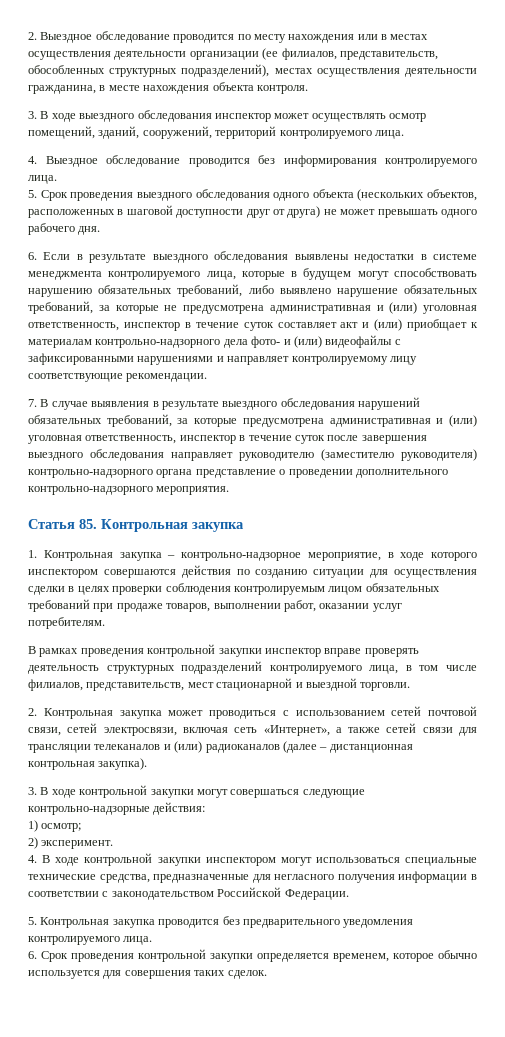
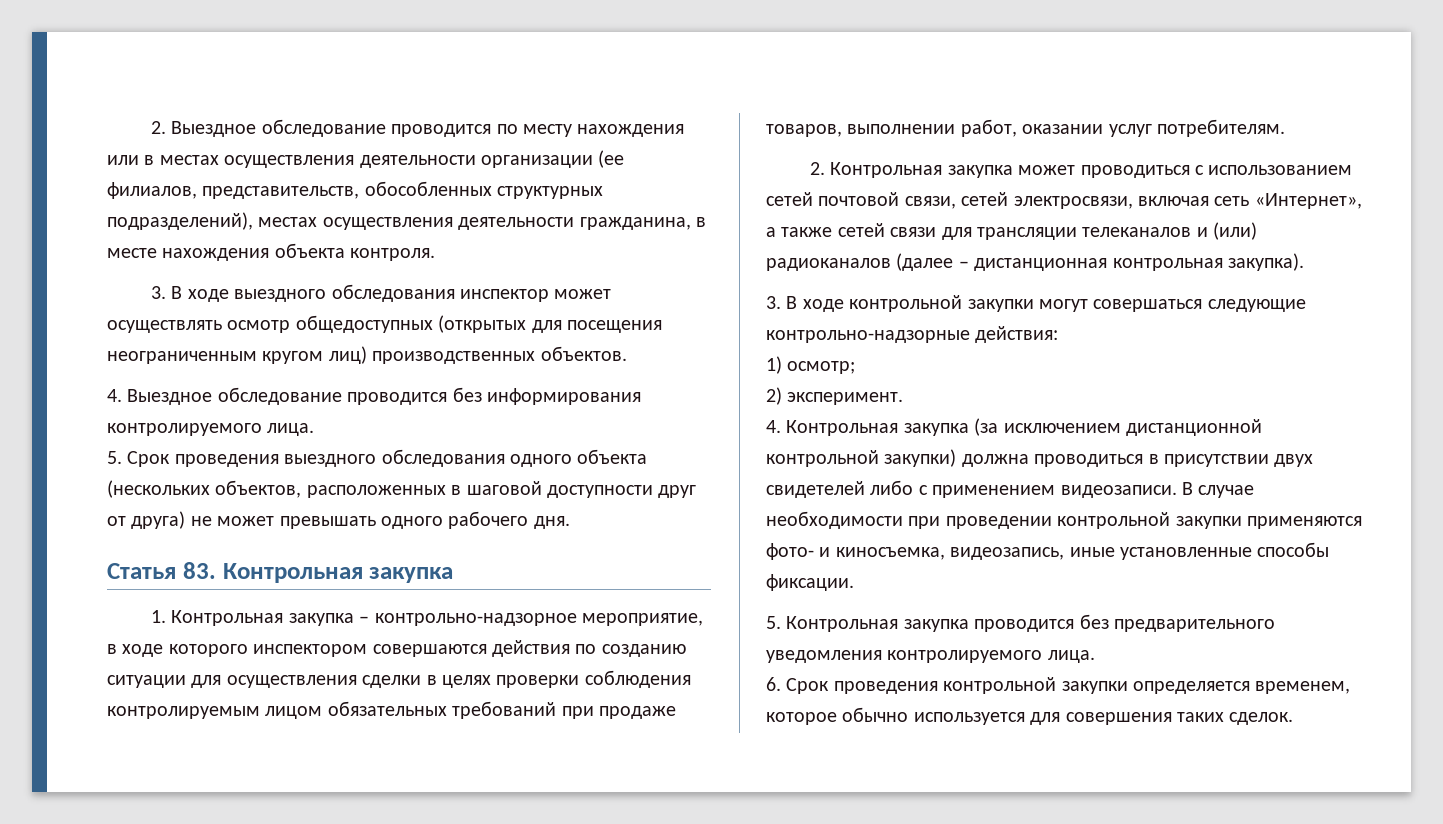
[28,126,404,139] помещений, зданий, сооружений, территорий контролируемого лица. -> [295,315,662,333] [107,346,627,364] общедоступных (открытых для посещения неограниченным кругом лиц) производственных объектов.
[28,251,478,263] [28,268,477,280] [28,284,478,297] [28,301,477,314] [28,319,478,331] [28,335,401,348] [28,353,417,365] [28,373,208,382] [28,397,420,410] [28,414,478,427] [28,435,427,444] [28,449,477,461] [28,469,448,478] [28,486,230,495] // 6. Если в результате выездного обследования выявлены недостатки в системе менеджмента контролируемого лица, которые в будущем могут способствовать нарушению обязательных требований, либо выявлено нарушение обязательных требований, за которые не предусмотрена административная и (или) уголовная ответственность, инспектор в течение суток составляет акт и (или) приобщает к материалам контрольно-надзорного дела фото- и (или) видеофайлы с зафиксированными нарушениями и направляет контролируемому лицу соответствующие рекомендации. // 7. В случае выявления в результате выездного обследования нарушений обязательных требований, за которые предусмотрена административная и (или) уголовная ответственность, инспектор в течение суток после завершения выездного обследования направляет руководителю (заместителю руководителя) контрольно-надзорного органа представление о проведении дополнительного контрольно-надзорного мероприятия. -> (570, 522) none
[79,519,97,529] 85. -> [182,562,216,579] 83.
[28,644,419,657] [28,661,477,674] [28,678,411,691] // В рамках проведения контрольной закупки инспектор вправе проверять деятельность структурных подразделений контролируемого лица, в том числе филиалов, представительств, мест стационарной и выездной торговли. -> (1285, 128) none
[42,853,477,866] [28,871,477,883] [28,887,349,900] В ходе контрольной закупки инспектором могут использоваться специальные технические средства, предназначенные для негласного получения информации в соответствии с законодательством Российской Федерации. -> [786,418,1262,436] [766,449,1314,467] [766,480,1255,498] [766,511,1362,529] [766,542,1330,560] [766,574,854,591] Контрольная закупка (за исключением дистанционной контрольной закупки) должна проводиться в присутствии двух свидетелей либо с применением видеозаписи. В случае необходимости при проведении контрольной закупки применяются фото- и киносъемка, видеозапись, иные установленные способы фиксации.

